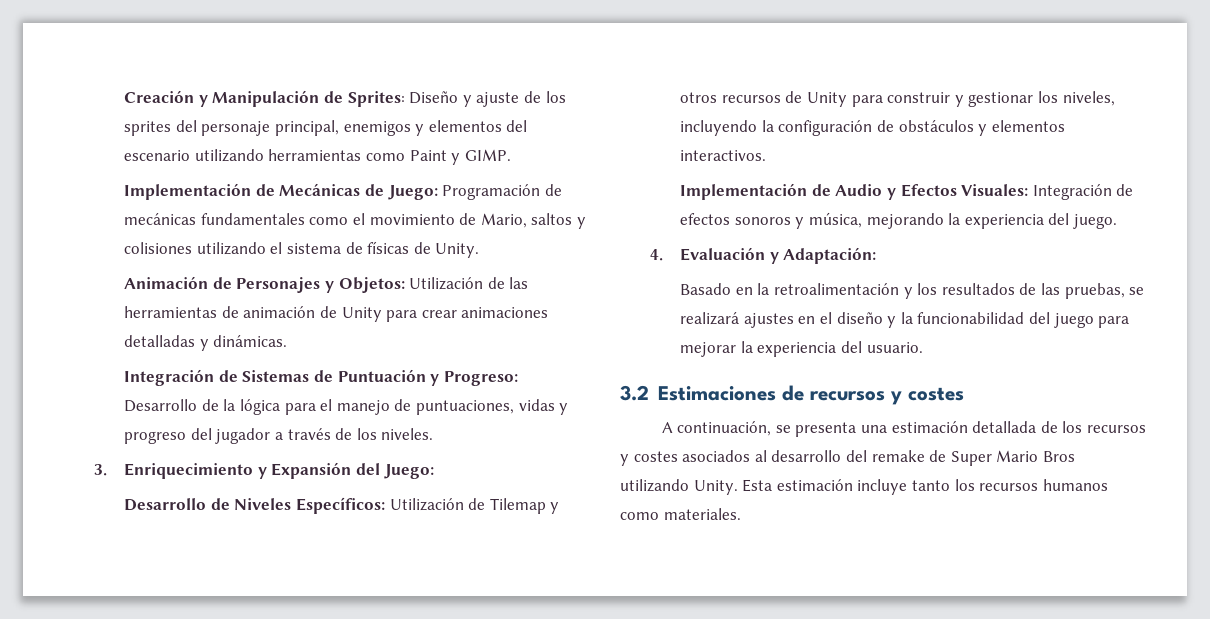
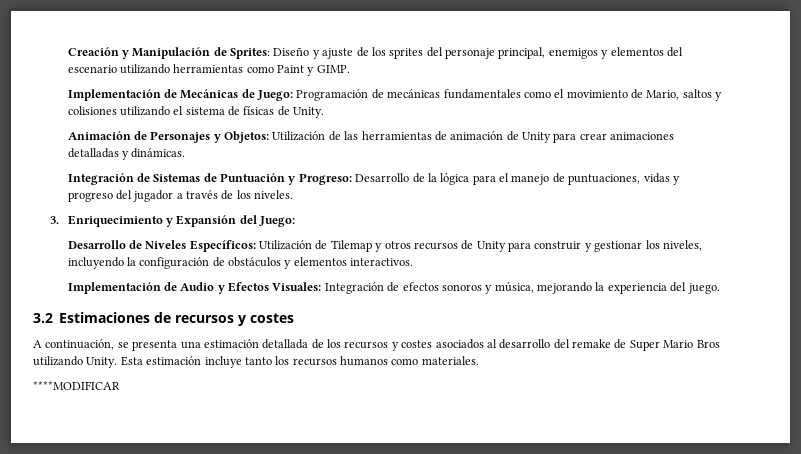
[650,247,877,264] [680,283,1145,299] [680,312,1130,328] [680,341,923,357] // 4. Evaluación y Adaptación: // Basado en la retroalimentación y los resultados de las pruebas, se realizará ajustes en el diseño y la funcionabilidad del juego para mejorar la experiencia del usuario. -> (720, 288) none
(741, 514) none -> [33,381,120,390] // ****MODIFICAR

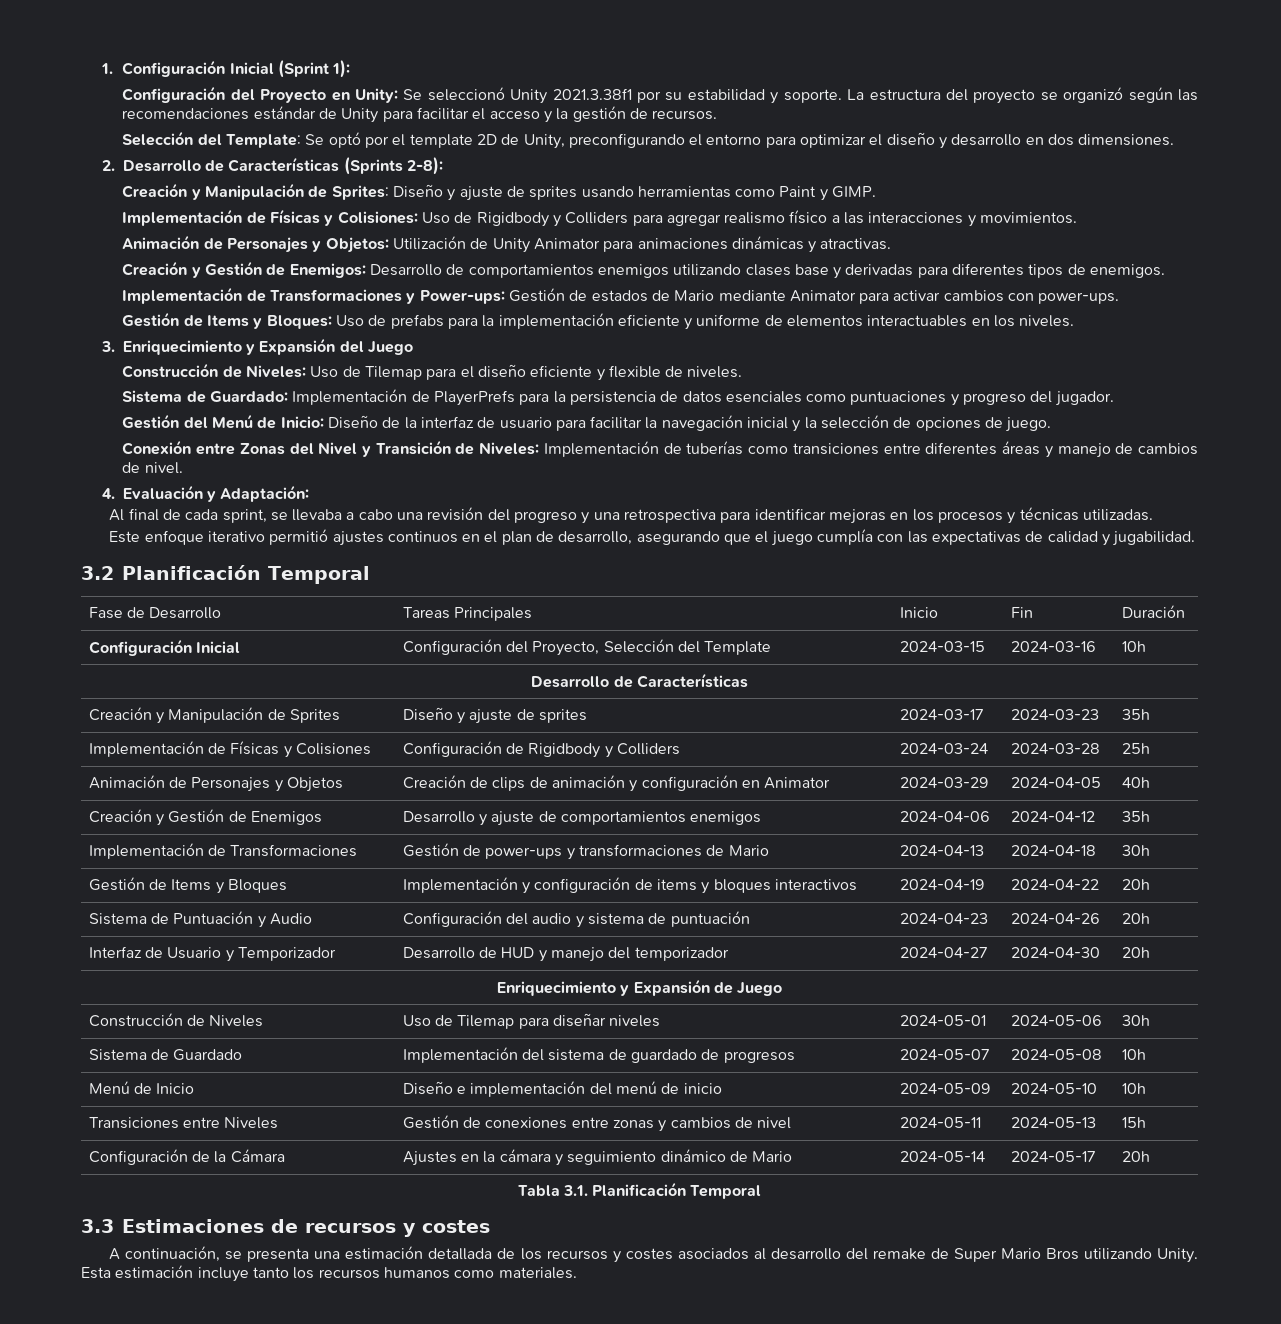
(67, 51) none -> [100,60,351,78] [122,86,1199,104] [122,106,718,123] [122,131,1175,149] [101,157,443,175] 1. Configuración Inicial (Sprint 1): // Configuración del Proyecto en Unity: Se seleccionó Unity 2021.3.38f1 por su estabilidad y soporte. La estructura del proyecto se organizó según las recomendaciones estándar de Unity para facilitar el acceso y la gestión de recursos. // Selección del Template: Se optó por el template 2D de Unity, preconfigurando el entorno para optimizar el diseño y desarrollo en dos dimensiones. // 2. Desarrollo de Características (Sprints 2-8): //
[371,47,683,59] [67,64,170,74] los sprites del personaje principal, enemigos y elementos del escenario utilizando -> [529,186,634,200] sprites usando
[180,89,723,101] [67,106,325,118] Mecánicas de Juego: Programación de mecánicas fundamentales como el movimiento de Mario, saltos y colisiones utilizando el sistema de físicas de Unity. -> [269,209,1078,227] Físicas y Colisiones: Uso de Rigidbody y Colliders para agregar realismo físico a las interacciones y movimientos.
[344,131,675,143] [67,148,186,160] [67,173,680,185] [67,190,234,202] las herramientas de animación de Unity para crear animaciones detalladas y dinámicas. // Integración de Sistemas de Puntuación y Progreso: Desarrollo de la lógica para el manejo de puntuaciones, vidas y progreso del jugador a través de -> [492,236,892,253] [122,261,1166,279] [122,287,1120,304] [122,312,990,330] Unity Animator para animaciones dinámicas y atractivas. // Creación y Gestión de Enemigos: Desarrollo de comportamientos enemigos utilizando clases base y derivadas para diferentes tipos de enemigos. // Implementación de Transformaciones y Power-ups: Gestión de estados de Mario mediante Animator para activar cambios con power-ups. // Gestión de Items y Bloques: Uso de prefabs para la implementación eficiente y uniforme de elementos interactuables en
[259,216,296,227] [67,240,702,252] [67,257,414,269] [67,281,720,294] [33,313,53,323] Juego: // Desarrollo de Niveles Específicos: Utilización de Tilemap y otros recursos de Unity para construir y gestionar los niveles, incluyendo la configuración de obstáculos y elementos interactivos. // Implementación de Audio y Efectos Visuales: Integración de efectos sonoros y música, mejorando la experiencia del juego. // 3.2 -> [367,341,413,355] [122,363,743,381] [122,389,1114,406] [122,414,1052,432] [122,440,1199,458] [122,462,183,474] [101,485,310,502] [109,507,1153,524] [109,529,1196,546] [81,565,370,584] [88,607,222,619] [402,607,533,621] [899,607,938,618] [1010,607,1033,618] [1121,605,1185,618] [88,639,241,656] [402,639,772,656] [899,641,985,652] [1010,641,1096,652] [1121,641,1146,652] [531,673,748,688] [88,707,341,724] [402,707,588,724] [899,709,984,720] [1010,709,1099,720] [1121,709,1150,720] [88,741,372,758] [402,741,681,758] [899,743,988,754] [1010,743,1100,754] [1121,743,1150,754] [88,775,344,792] [402,775,831,792] [899,777,988,788] [1010,777,1101,788] [1121,777,1150,788] [88,809,323,826] [402,811,762,826] [899,811,990,822] [1010,811,1095,822] [1121,811,1150,822] [88,843,358,859] [402,843,769,860] [899,845,984,856] [1010,845,1096,856] [1121,845,1150,856] [88,877,288,894] [402,877,858,894] [899,879,984,890] [1010,879,1099,890] [1121,879,1150,890] [88,911,313,928] [402,911,750,928] [899,913,988,924] [1010,913,1100,924] [1121,913,1150,924] [88,946,337,962] [402,947,729,962] [899,947,988,958] [1010,947,1100,958] [1121,947,1150,958] [496,979,783,996] [88,1013,264,1027] [402,1013,661,1029] [899,1015,986,1026] [1010,1015,1102,1026] [1121,1015,1150,1026] [88,1049,243,1061] [402,1047,795,1063] [899,1049,990,1060] [1010,1049,1102,1060] [1121,1049,1146,1060] [88,1081,195,1094] [402,1081,722,1097] [899,1083,990,1094] [1010,1083,1097,1094] [1121,1083,1146,1094] [88,1117,279,1129] [402,1115,792,1132] [899,1117,981,1128] [1010,1117,1096,1128] [1121,1117,1146,1128] [88,1149,285,1165] [402,1149,793,1166] [899,1151,985,1162] [1010,1151,1096,1162] [1121,1151,1150,1162] [517,1182,762,1199] [81,1219,114,1233] Juego // Construcción de Niveles: Uso de Tilemap para el diseño eficiente y flexible de niveles. // Sistema de Guardado: Implementación de PlayerPrefs para la persistencia de datos esenciales como puntuaciones y progreso del jugador. // Gestión del Menú de Inicio: Diseño de la interfaz de usuario para facilitar la navegación inicial y la selección de opciones de juego. // Conexión entre Zonas del Nivel y Transición de Niveles: Implementación de tuberías como transiciones entre diferentes áreas y manejo de cambios de nivel. // 4. Evaluación y Adaptación: // Al final de cada sprint, se llevaba a cabo una revisión del progreso y una retrospectiva para identificar mejoras en los procesos y técnicas utilizadas. // Este enfoque iterativo permitió ajustes continuos en el plan de desarrollo, asegurando que el juego cumplía con las expectativas de calidad y jugabilidad. // 3.2 Planificación Temporal // Fase de Desarrollo | Tareas Principales | Inicio | Fin | Duración // Configuración Inicial | Configuración del Proyecto, Selección del Template | 2024-03-15 | 2024-03-16 | 10h // Desarrollo de Características // Creación y Manipulación de Sprites | Diseño y ajuste de sprites | 2024-03-17 | 2024-03-23 | 35h // Implementación de Físicas y Colisiones | Configuración de Rigidbody y Colliders | 2024-03-24 | 2024-03-28 | 25h // Animación de Personajes y Objetos | Creación de clips de animación y configuración en Animator | 2024-03-29 | 2024-04-05 | 40h // Creación y Gestión de Enemigos | Desarrollo y ajuste de comportamientos enemigos | 2024-04-06 | 2024-04-12 | 35h // Implementación de Transformaciones | Gestión de power-ups y transformaciones de Mario | 2024-04-13 | 2024-04-18 | 30h // Gestión de Items y Bloques | Implementación y configuración de items y bloques interactivos | 2024-04-19 | 2024-04-22 | 20h // Sistema de Puntuación y Audio | Configuración del audio y sistema de puntuación | 2024-04-23 | 2024-04-26 | 20h // Interfaz de Usuario y Temporizador | Desarrollo de HUD y manejo del temporizador | 2024-04-27 | 2024-04-30 | 20h // Enriquecimiento y Expansión de Juego // Construcción de Niveles | Uso de Tilemap para diseñar niveles | 2024-05-01 | 2024-05-06 | 30h // Sistema de Guardado | Implementación del sistema de guardado de progresos | 2024-05-07 | 2024-05-08 | 10h // Menú de Inicio | Diseño e implementación del menú de inicio | 2024-05-09 | 2024-05-10 | 10h // Transiciones entre Niveles | Gestión de conexiones entre zonas y cambios de nivel | 2024-05-11 | 2024-05-13 | 15h // Configuración de la Cámara | Ajustes en la cámara y seguimiento dinámico de Mario | 2024-05-14 | 2024-05-17 | 20h // Tabla 3.1. Planificación Temporal // 3.3
[33,381,120,390] // ****MODIFICAR -> (577, 1273) none

